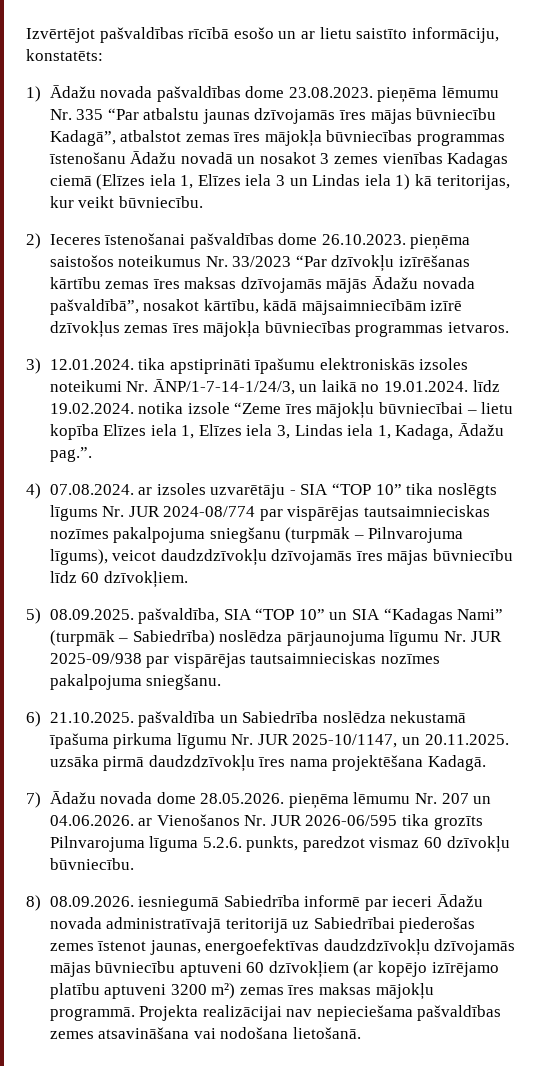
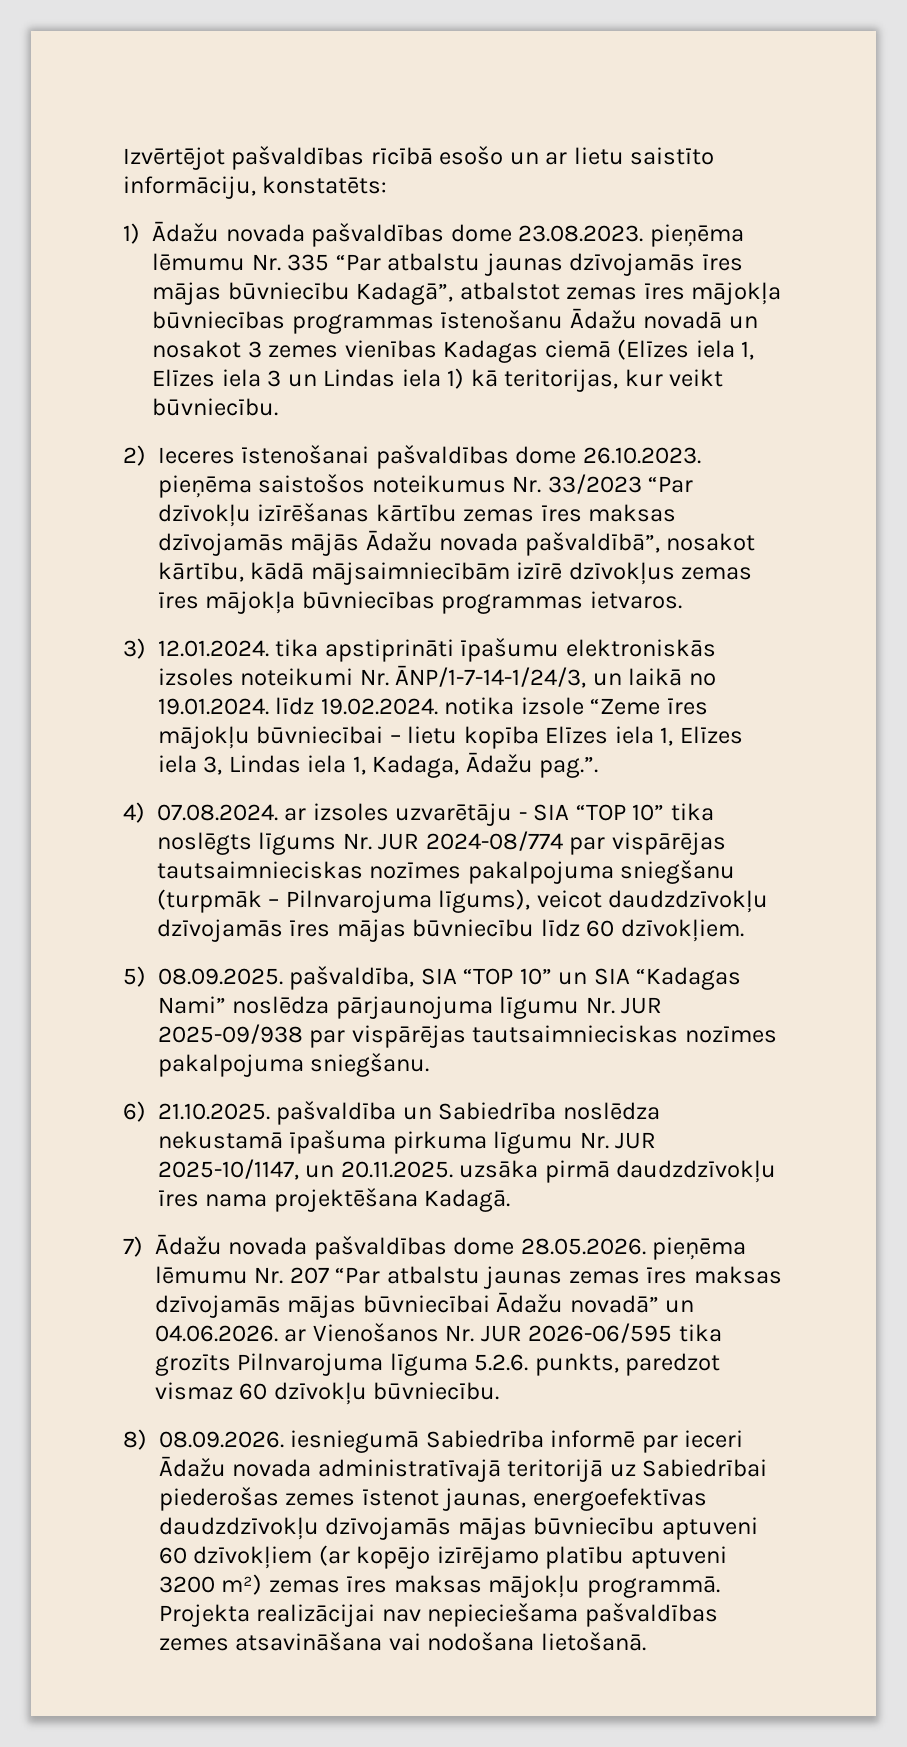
[49,630,215,646] (turpmāk – Sabiedrība) -> (226, 1005) none
(153, 798) none -> [313,1236,447,1260] pašvaldības
(469, 798) none -> [335,1266,782,1289] [155,1292,659,1318] “Par atbalstu jaunas zemas īres maksas dzīvojamās mājas būvniecībai Ādažu novadā”

